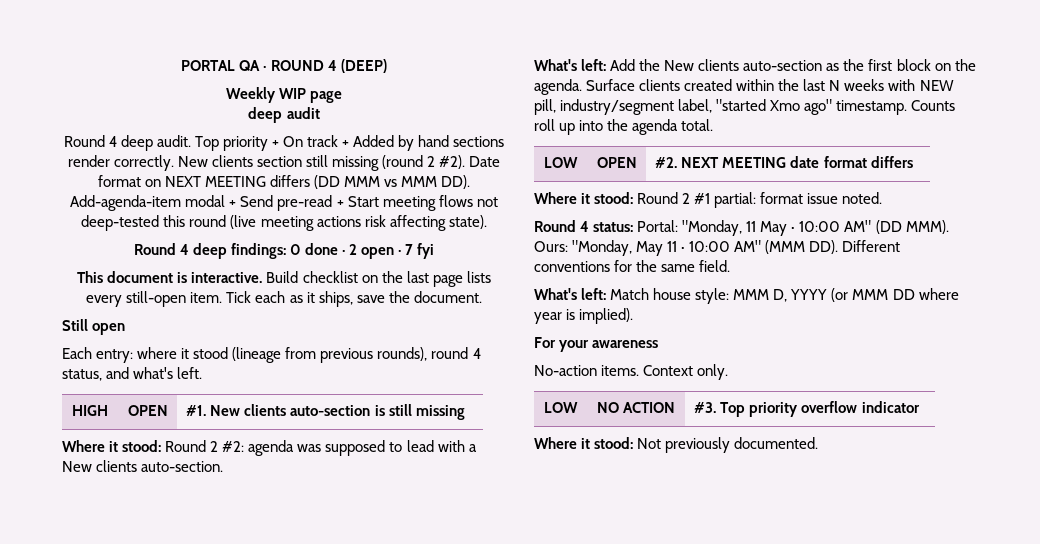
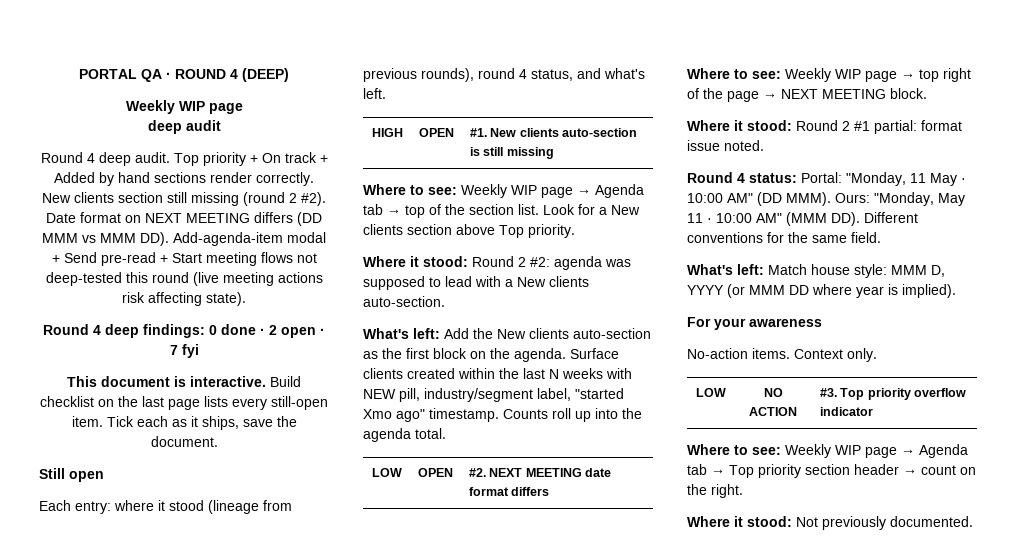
(465, 412) none -> [363,184,644,198] [363,204,640,218] [363,224,575,238] // Where to see: Weekly WIP page → Agenda tab → top of the section list. Look for a New clients section above Top priority.
(913, 162) none -> [687,68,971,82] [687,88,927,102] // Where to see: Weekly WIP page → top right of the page → NEXT MEETING block.
(920, 407) none -> [687,444,968,458] [687,464,976,478] [687,484,743,498] // Where to see: Weekly WIP page → Agenda tab → Top priority section header → count on the right.

